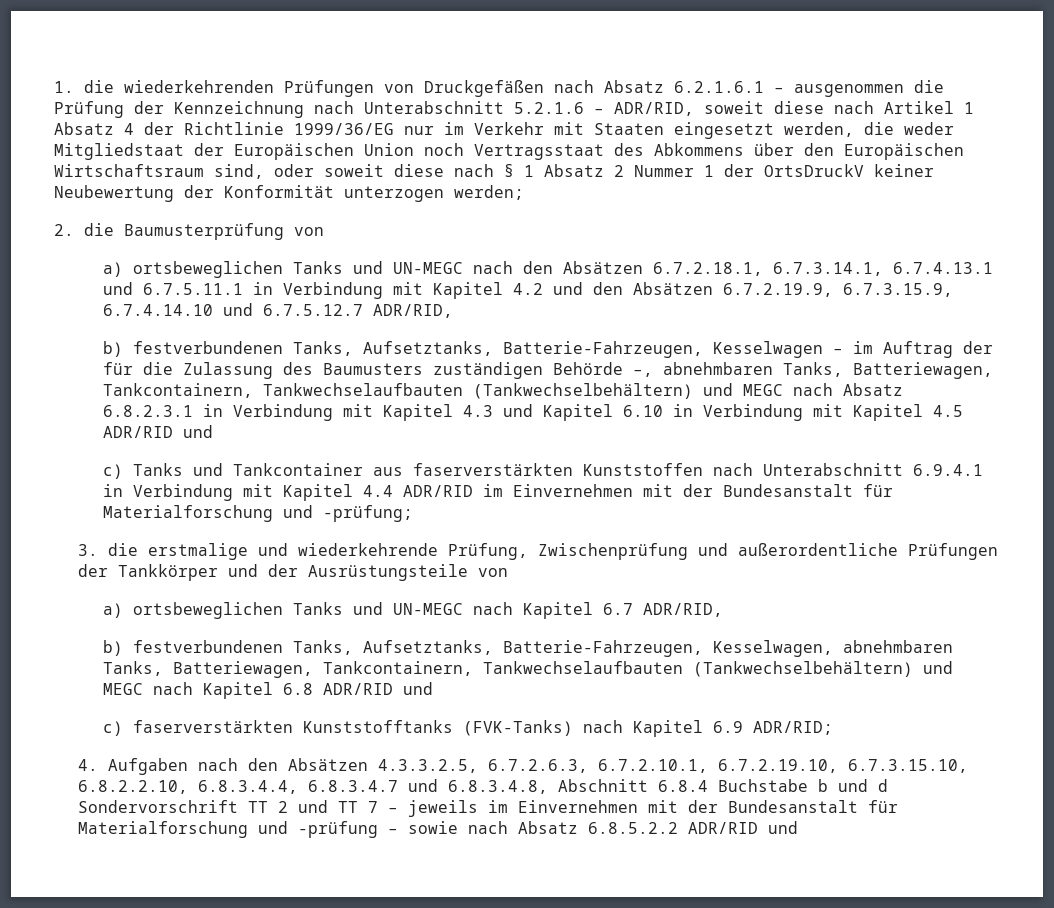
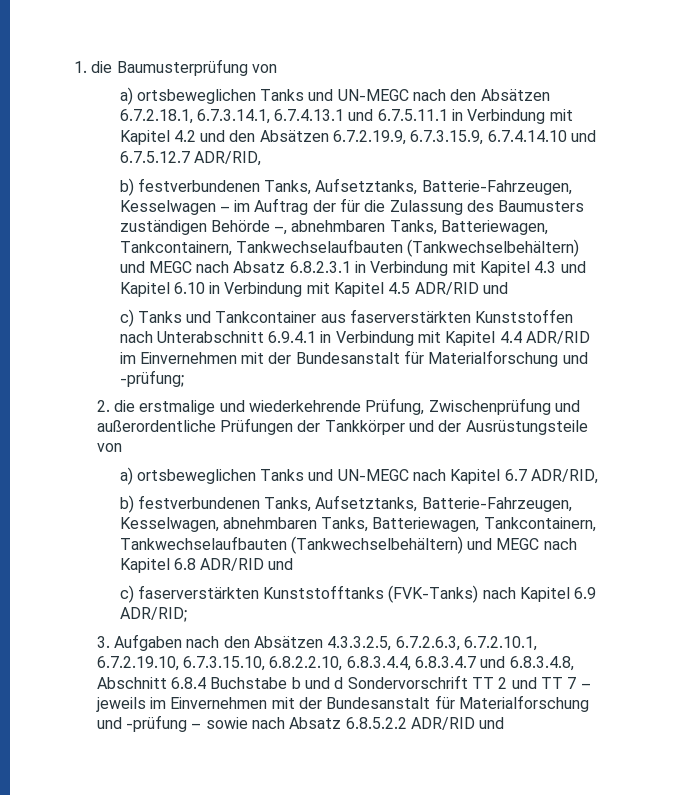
[124,80,944,97] [54,101,974,118] [54,122,954,139] [54,143,964,160] [54,164,934,179] [54,185,524,202] [54,223,114,236] wiederkehrenden Prüfungen von Druckgefäßen nach Absatz 6.2.1.6.1 – ausgenommen die Prüfung der Kennzeichnung nach Unterabschnitt 5.2.1.6 – ADR/RID, soweit diese nach Artikel 1 Absatz 4 der Richtlinie 1999/36/EG nur im Verkehr mit Staaten eingesetzt werden, die weder Mitgliedstaat der Europäischen Union noch Vertragsstaat des Abkommens über den Europäischen Wirtschaftsraum sind, oder soweit diese nach § 1 Absatz 2 Nummer 1 der OrtsDruckV keiner Neubewertung der Konformität unterzogen werden; // 2. die -> (113, 67) none
[78,544,99,556] 3. -> [96,400,110,412] 2.
[78,759,99,771] 4. -> [96,636,110,648] 3.

